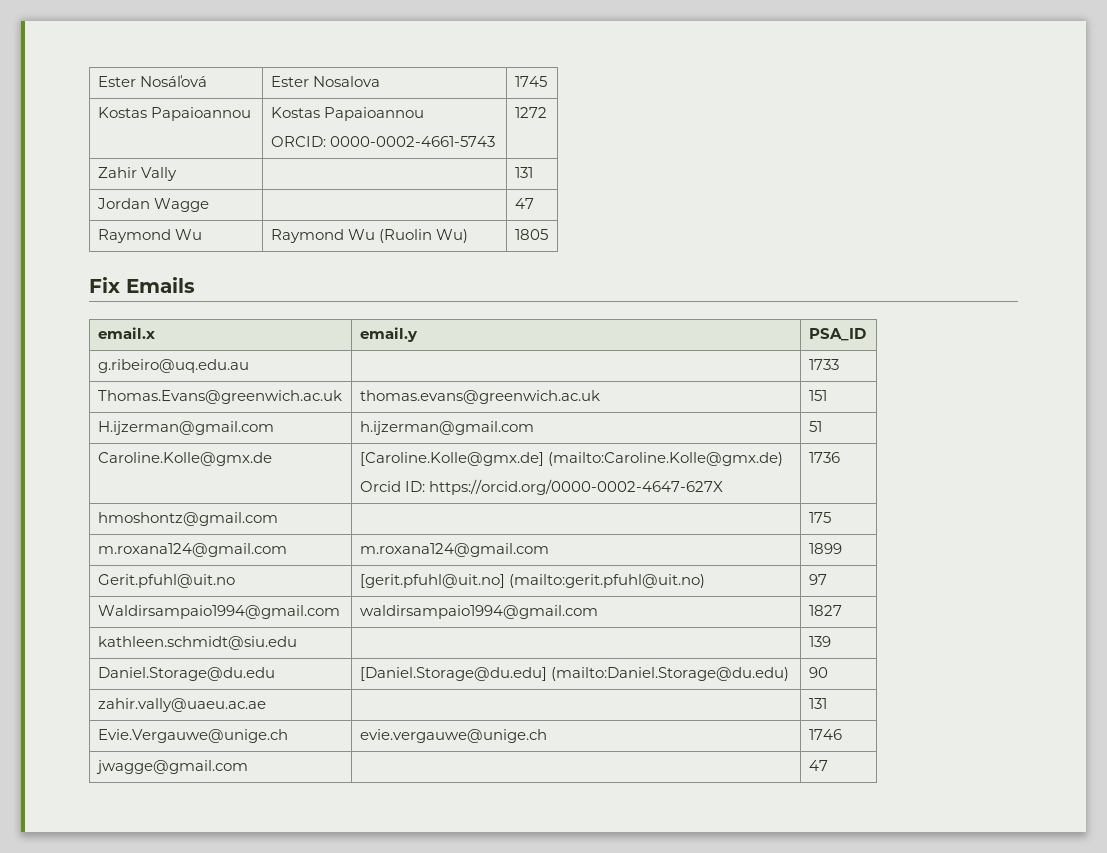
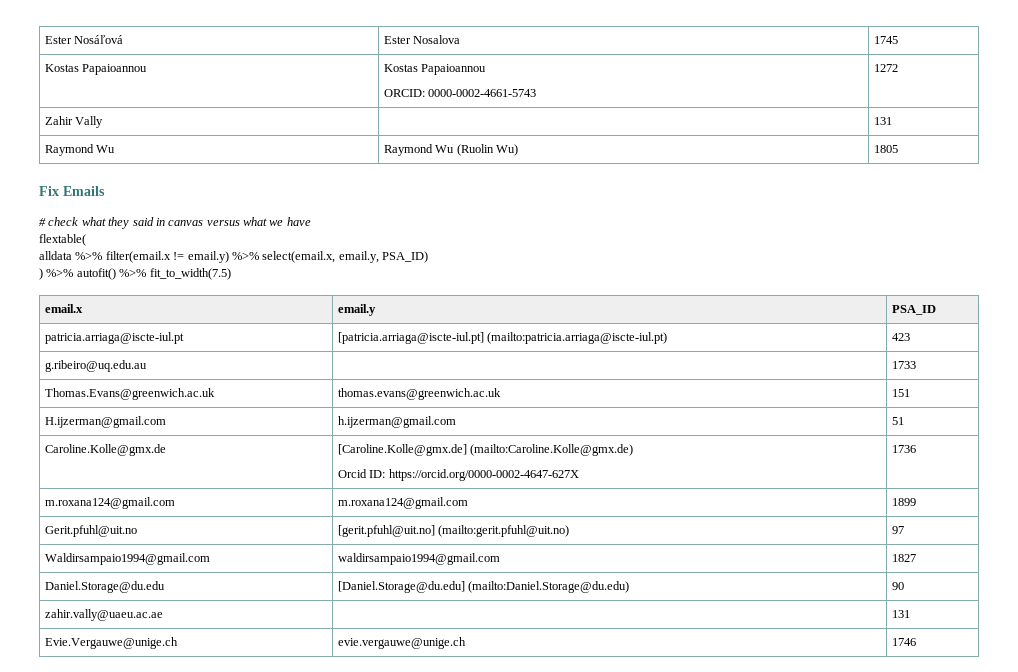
[96,198,209,212] [514,198,534,209] // Jordan Wagge | | 47 -> (893, 121) none
(195, 285) none -> [39,217,311,229] [39,234,86,246] [39,251,428,263] [39,268,231,280] // # check what they said in canvas versus what we have // flextable( // alldata %>% filter(email.x != email.y) %>% select(email.x, email.y, PSA_ID) // ) %>% autofit() %>% fit_to_width(7.5)
(866, 334) none -> [45,332,185,344] [338,332,668,344] [892,333,911,341] // patricia.arriaga@iscte-iul.pt | [patricia.arriaga@iscte-iul.pt] (mailto:patricia.arriaga@iscte-iul.pt) | 423
[97,512,278,526] [808,512,831,523] // hmoshontz@gmail.com | | 175 -> (917, 449) none
[97,636,297,650] [808,636,831,647] // kathleen.schmidt@siu.edu | | 139 -> (917, 558) none
[95,760,248,774] [808,760,828,771] // jwagge@gmail.com | | 47 -> (917, 642) none

